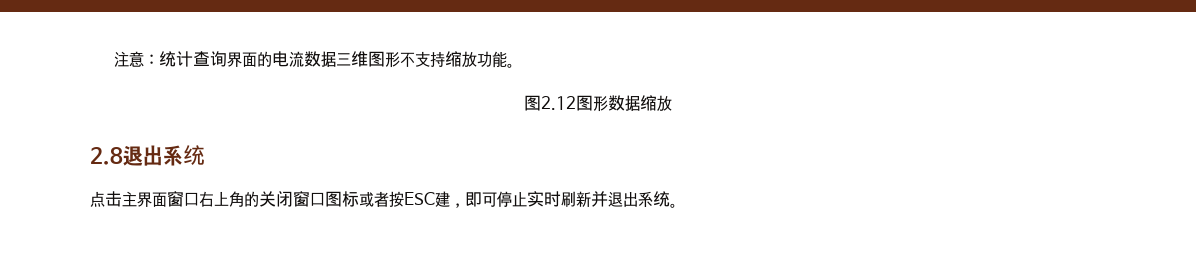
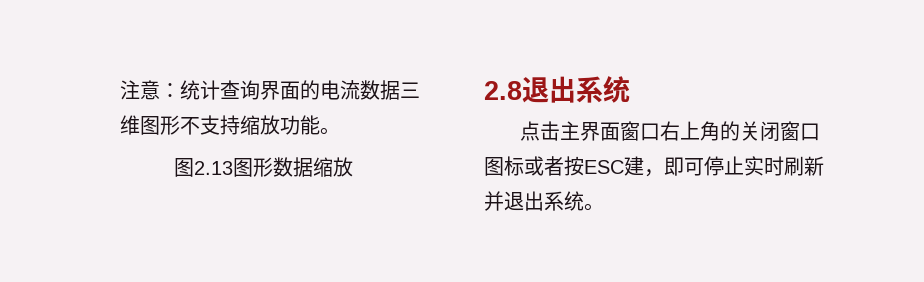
[541,96,576,110] 2.12 -> [194,161,233,175] 2.13

